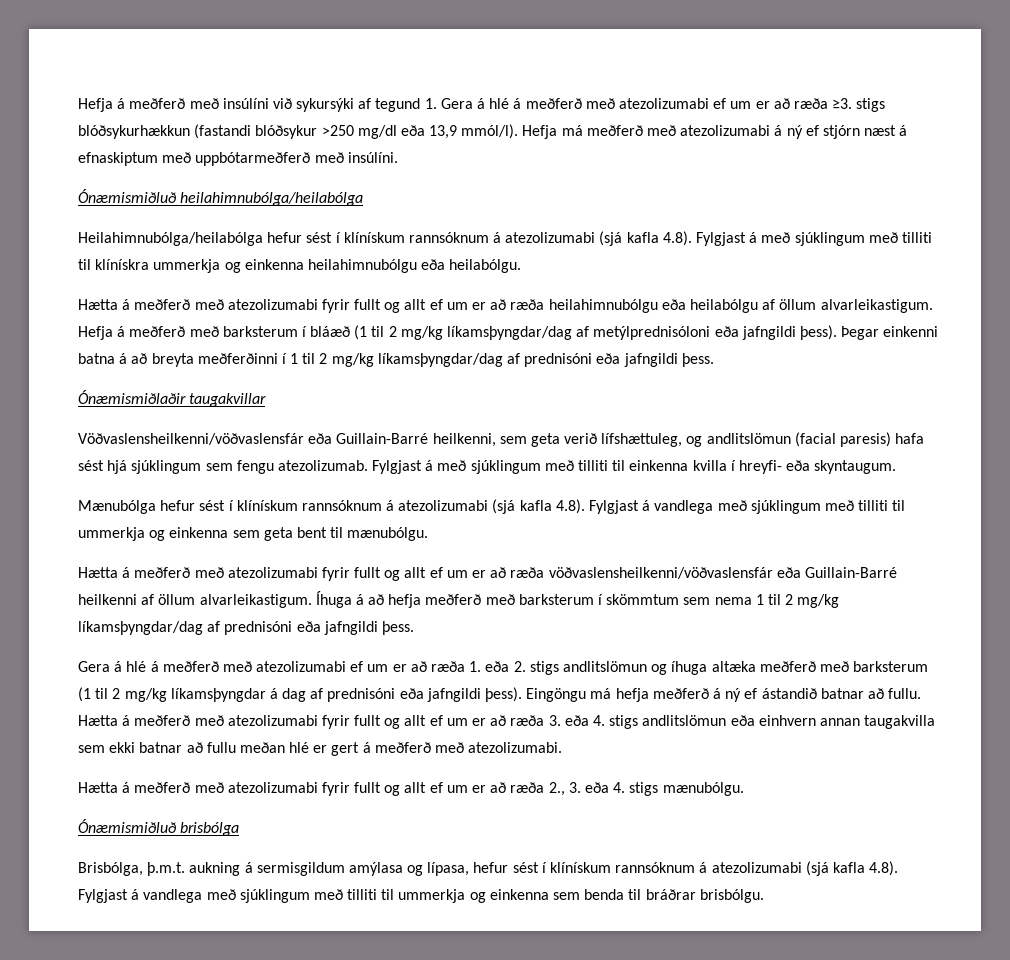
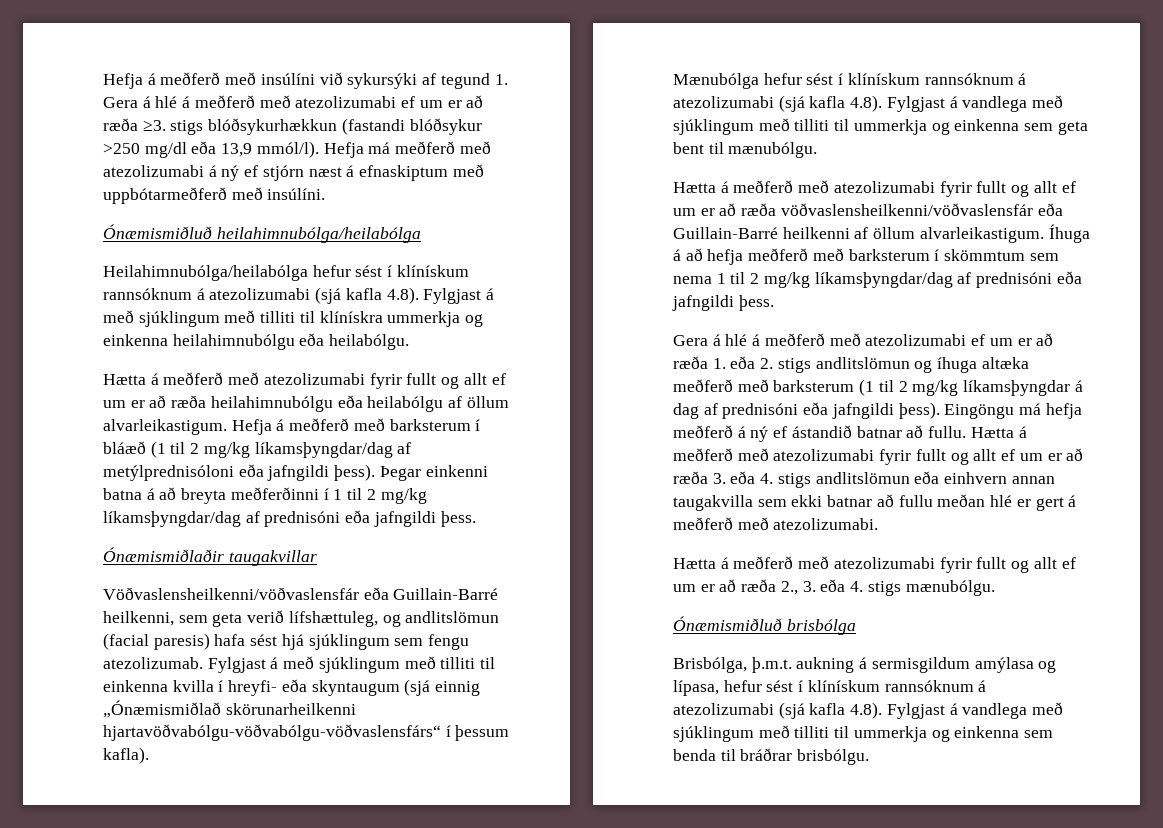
[814,460,897,474] skyntaugum. -> [311,679,481,696] [103,700,356,718] [103,724,510,741] [103,747,149,764] skyntaugum (sjá einnig „Ónæmismiðlað skörunarheilkenni hjartavöðvabólgu-vöðvabólgu-vöðvaslensfárs“ í þessum kafla).

